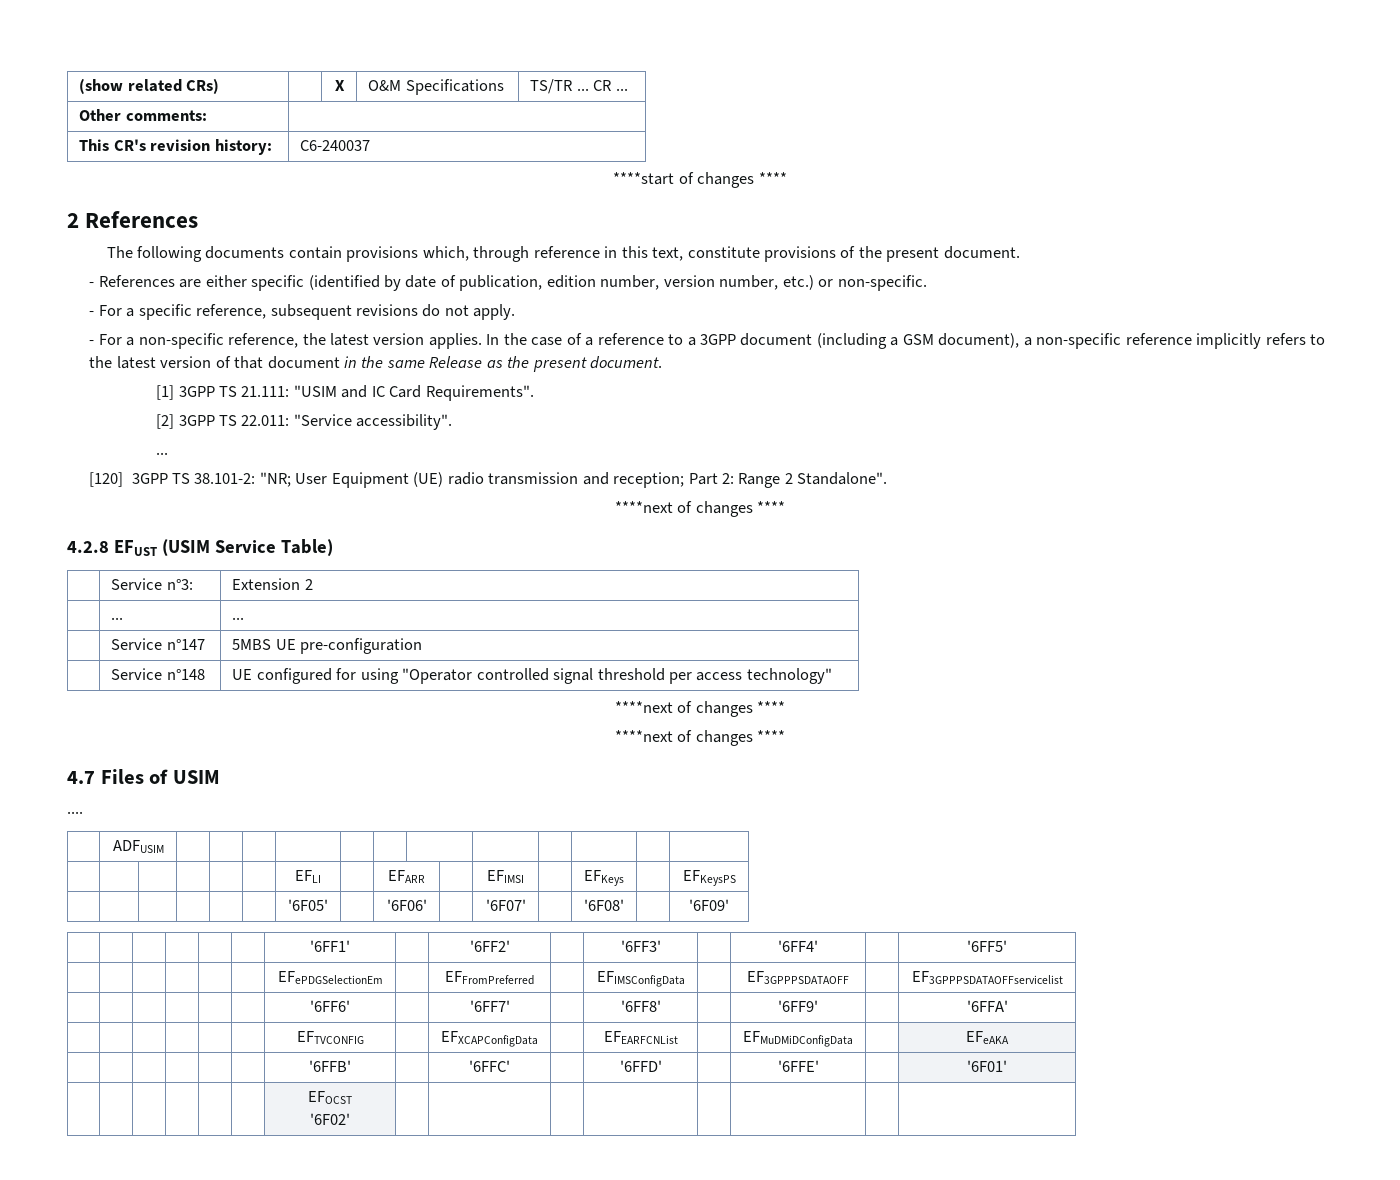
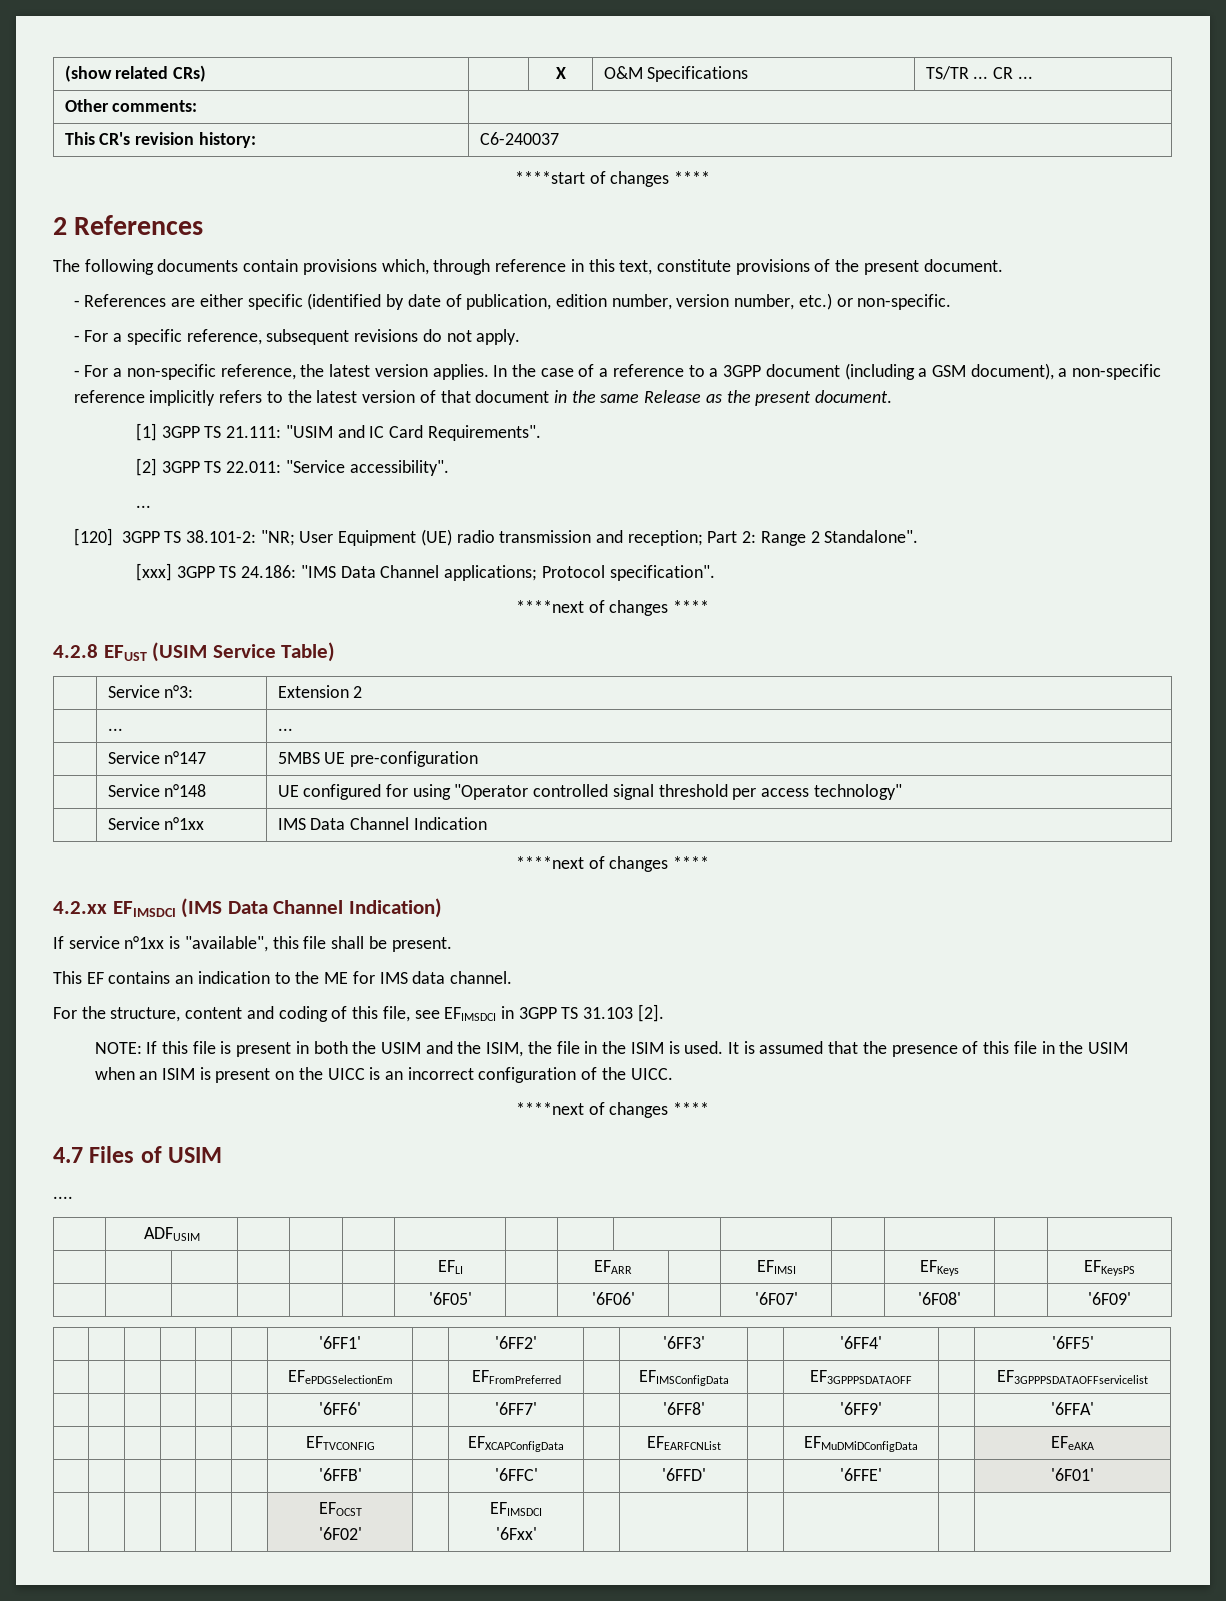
(888, 478) none -> [136,563,715,581] // [xxx] 3GPP TS 24.186: "IMS Data Channel applications; Protocol specification".
[614,701,786,717] // ****next of changes **** -> [107,817,205,830] [277,817,487,830] [515,856,710,872] [53,898,442,918] [53,936,452,952] [53,971,512,984] [53,1004,664,1022] [94,1041,1128,1057] [94,1067,673,1083] // | Service n°1xx | IMS Data Channel Indication // ****next of changes **** // 4.2.xx EFIMSDCI (IMS Data Channel Indication) // If service n°1xx is "available", this file shall be present. // This EF contains an indication to the ME for IMS data channel. // For the structure, content and coding of this file, see EFIMSDCI in 3GPP TS 31.103 [2]. // NOTE: If this file is present in both the USIM and the ISIM, the file in the ISIM is used. It is assumed that the presence of this file in the USIM when an ISIM is present on the UICC is an incorrect configuration of the UICC.
(350, 1119) none -> [490,1502,542,1516] [495,1527,537,1540] EFIMSDCI // '6Fxx'

